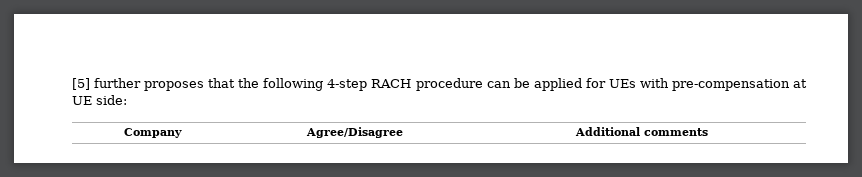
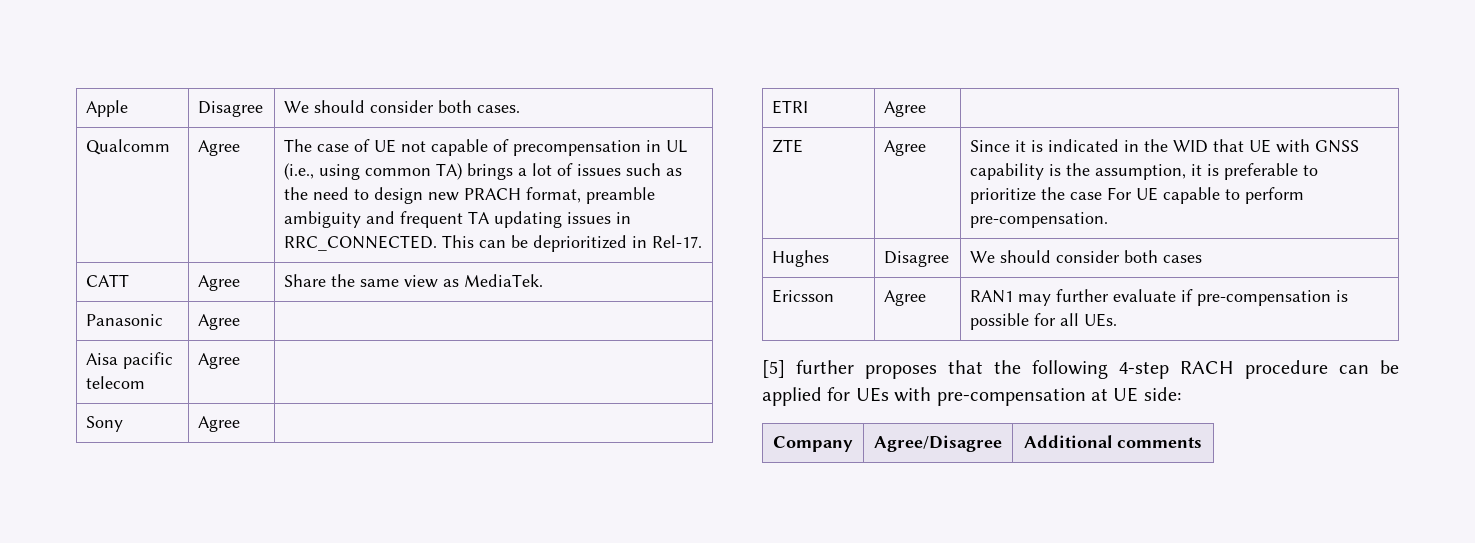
(72, 84) none -> [86,100,129,117] [198,101,264,117] [284,100,521,113] [86,139,171,155] [198,140,241,156] [284,139,688,156] [284,163,683,180] [284,187,656,204] [284,211,632,228] [284,235,703,252] [86,274,130,287] [198,275,241,291] [284,274,544,288] [86,314,164,326] [198,314,241,330] [86,352,174,369] [86,376,146,389] [198,353,241,369] [86,416,124,432] [198,416,241,432] [772,100,809,114] [884,101,927,117] [772,139,804,153] [884,140,927,156] [970,139,1360,153] [970,163,1319,180] [970,187,1305,204] [970,212,1109,228] [772,250,830,267] [884,251,950,267] [970,250,1203,263] [772,289,835,303] [884,290,927,306] [970,289,1349,306] [970,313,1118,330] Apple | Disagree | We should consider both cases. // Qualcomm | Agree | The case of UE not capable of precompensation in UL (i.e., using common TA) brings a lot of issues such as the need to design new PRACH format, preamble ambiguity and frequent TA updating issues in RRC_CONNECTED. This can be deprioritized in Rel-17. // CATT | Agree | Share the same view as MediaTek. // Panasonic | Agree | // Aisa pacific telecom | Agree | // Sony | Agree | // ETRI | Agree | // ZTE | Agree | Since it is indicated in the WID that UE with GNSS capability is the assumption, it is preferable to prioritize the case For UE capable to perform pre-compensation. // Hughes | Disagree | We should consider both cases // Ericsson | Agree | RAN1 may further evaluate if pre-compensation is possible for all UEs. //

